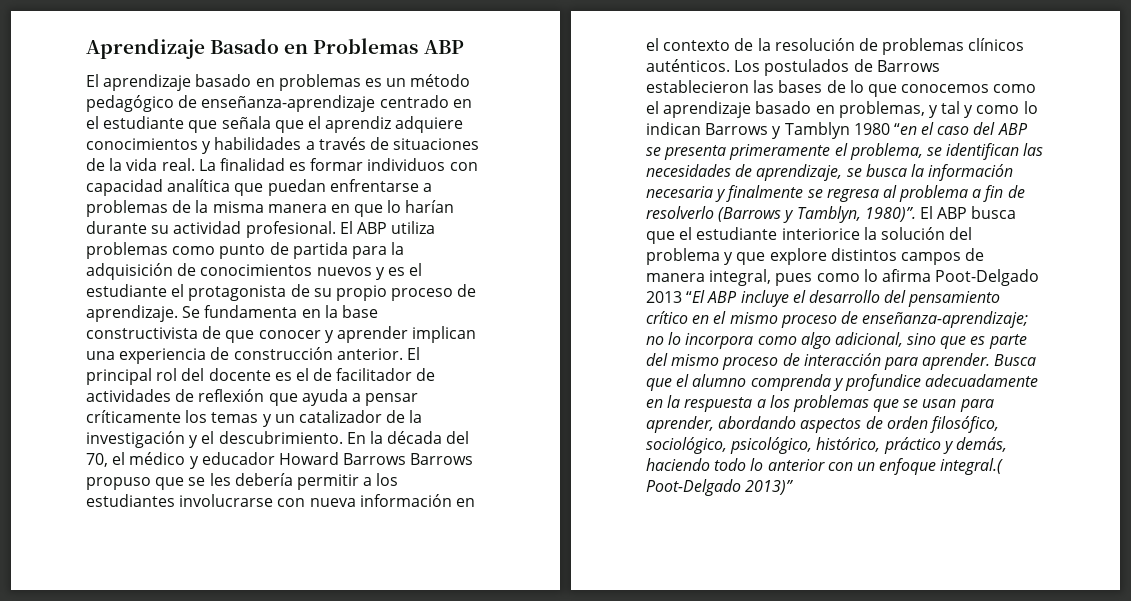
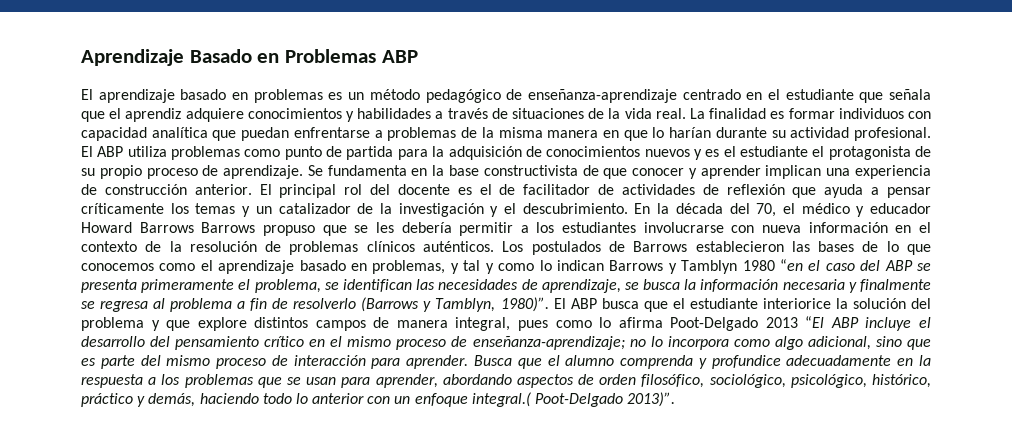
[745,480,794,495] 2013)” -> [627,392,676,407] 2013)”.

